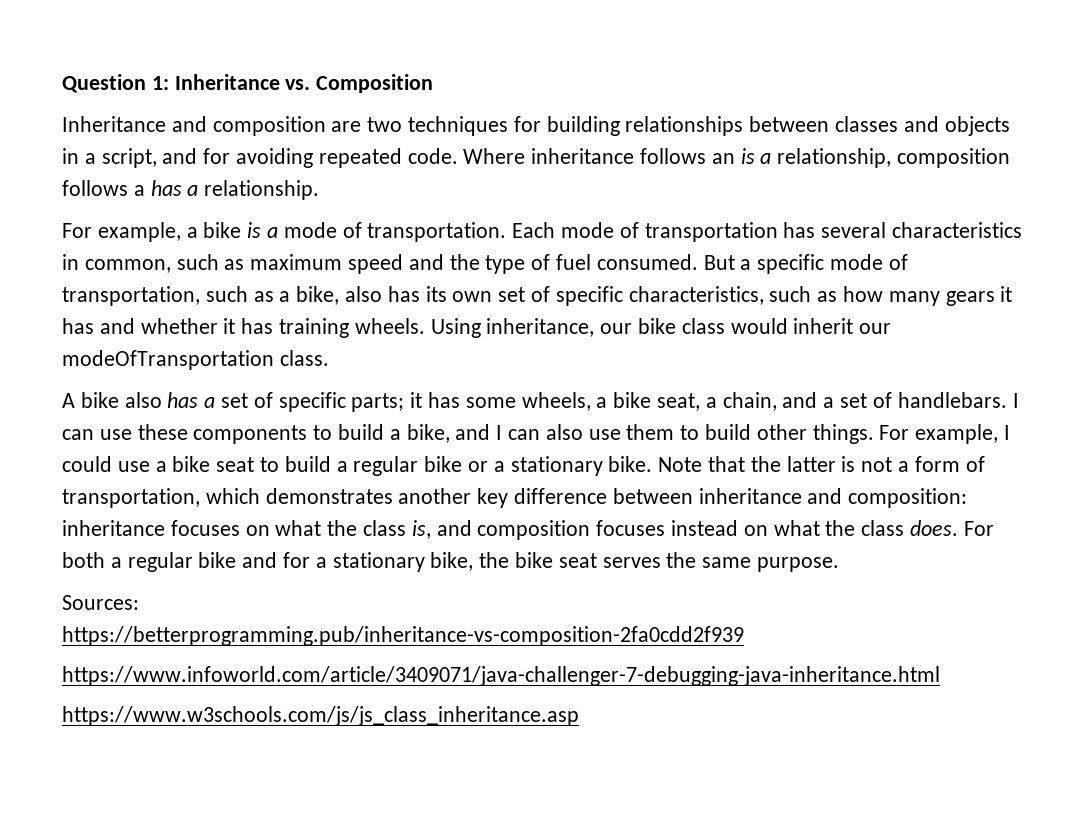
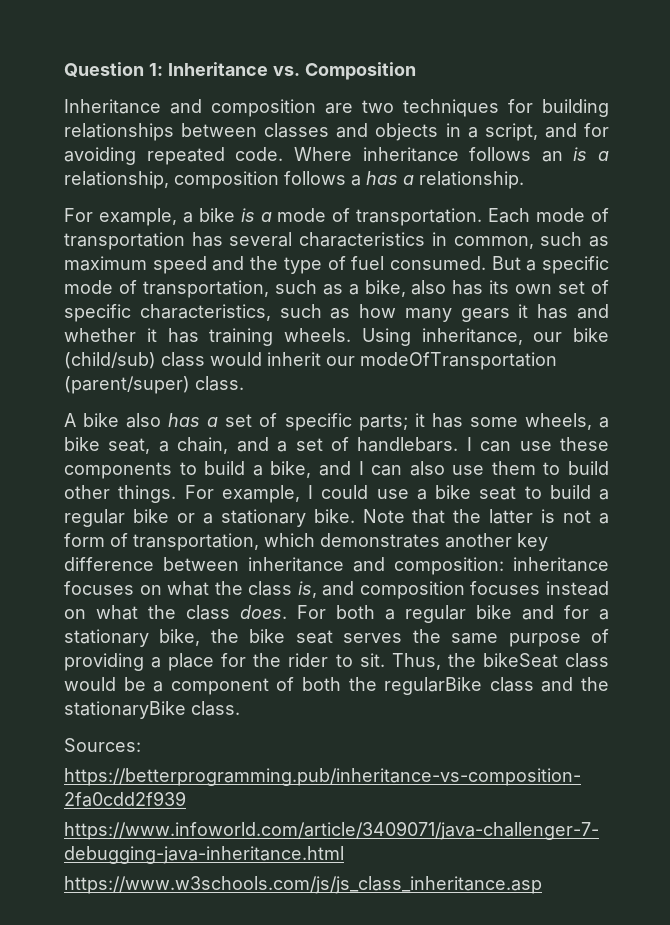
(677, 326) none -> [64,352,156,369] (child/sub)
(274, 360) none -> [64,376,190,394] (parent/super)
[757,557,840,572] purpose. -> [508,629,610,647] [64,653,609,671] [64,677,610,695] [64,701,240,719] purpose of providing a place for the rider to sit. Thus, the bikeSeat class would be a component of both the regularBike class and the stationaryBike class.

